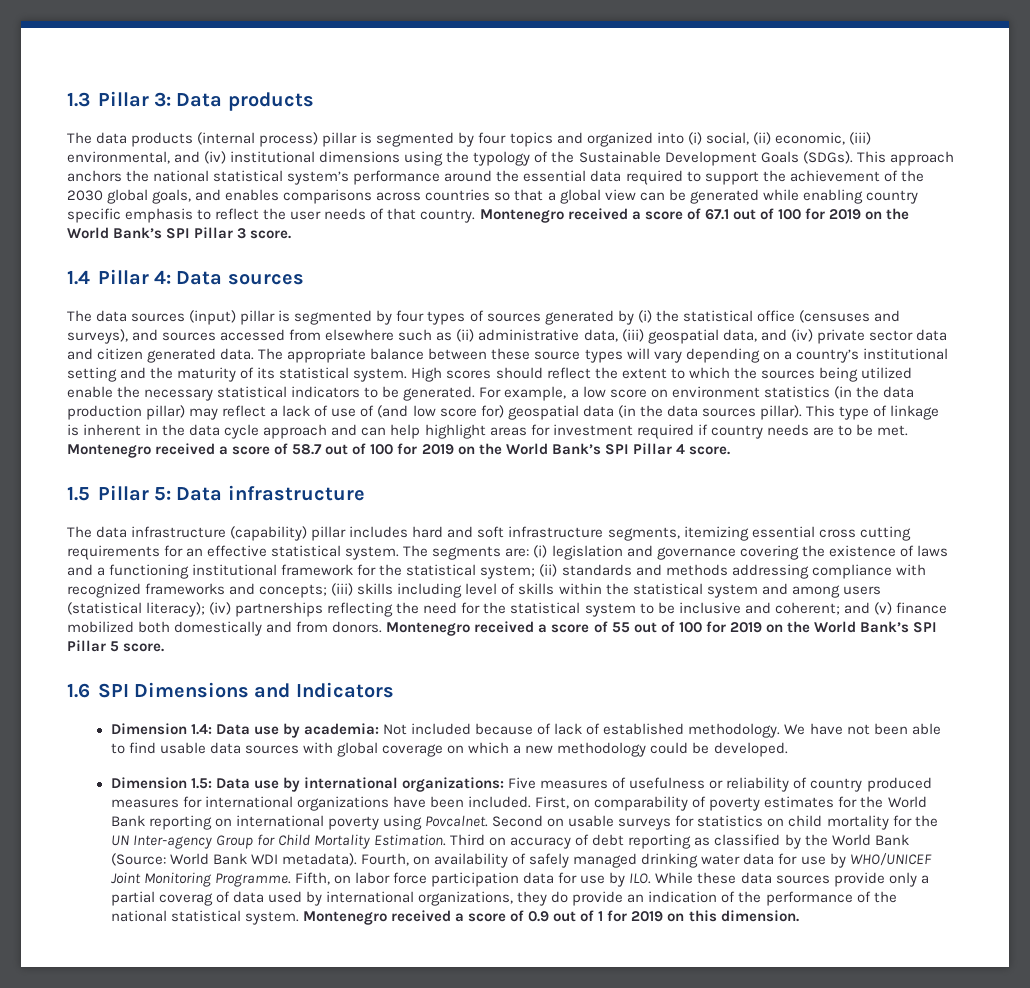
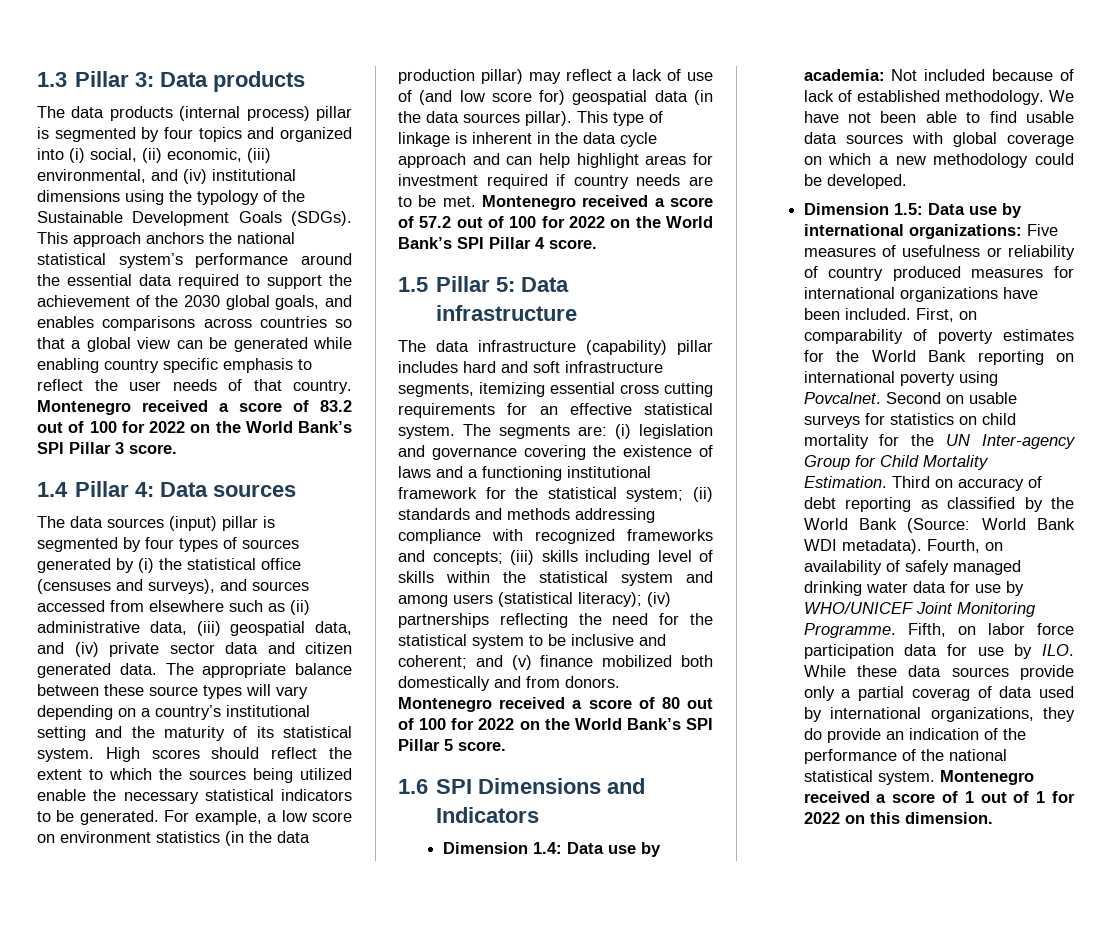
[704,208,861,220] 67.1 out of 100 for 2019 -> [320,400,352,412] [37,421,185,433] 83.2 out of 100 for 2022
[292,443,454,455] 58.7 out of 100 for 2019 -> [419,216,605,228] 57.2 out of 100 for 2022
[611,621,762,633] 55 out of 100 for 2019 -> [661,697,713,709] [398,718,515,730] 80 out of 100 for 2022
[528,911,550,922] 0.9 -> [964,791,974,803] 1
[631,911,664,922] 2019 -> [803,812,840,824] 2022

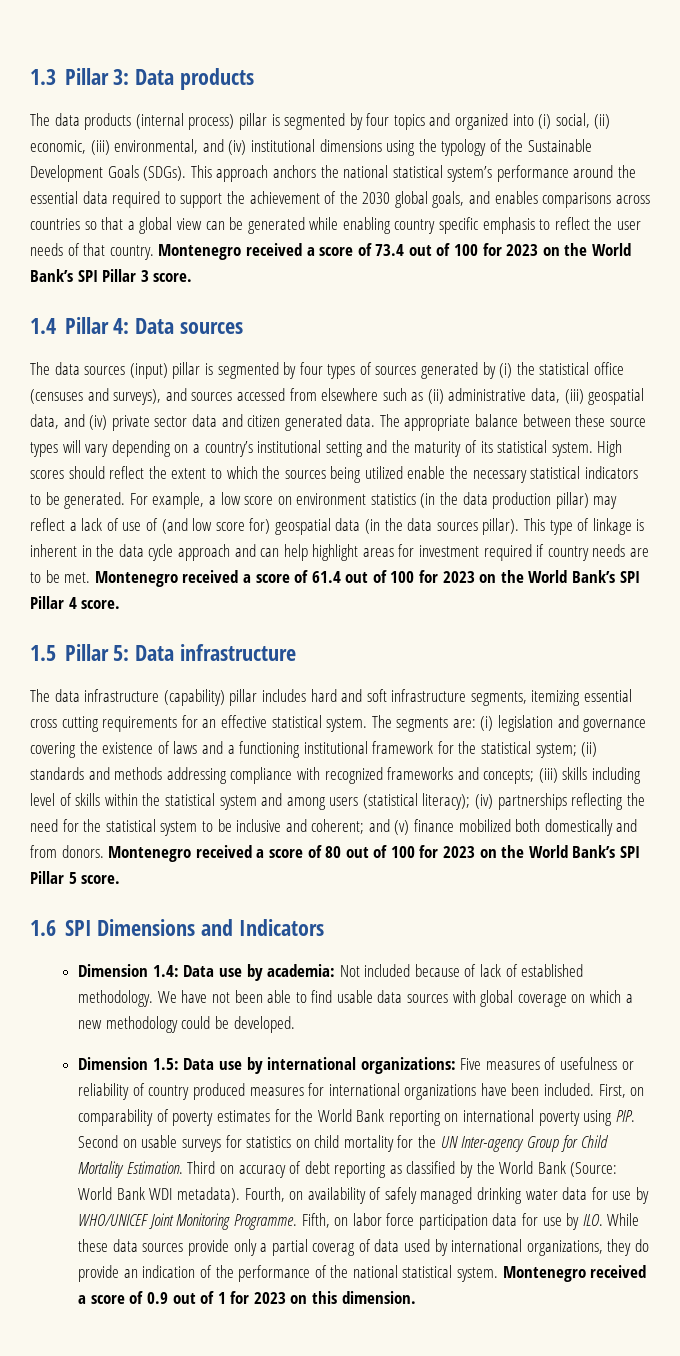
[320,400,352,412] [37,421,185,433] 83.2 out of 100 for 2022 -> [375,243,539,256] 73.4 out of 100 for 2023
[419,216,605,228] 57.2 out of 100 for 2022 -> [311,570,475,583] 61.4 out of 100 for 2023
[478,718,515,730] 2022 -> [443,846,476,858] 2023
[803,392,881,404] Povcalnet. -> [615,1110,635,1122] PIP.
[964,791,974,803] 1 -> [146,1292,168,1304] 0.9
[803,812,840,824] 2022 -> [253,1292,286,1304] 2023

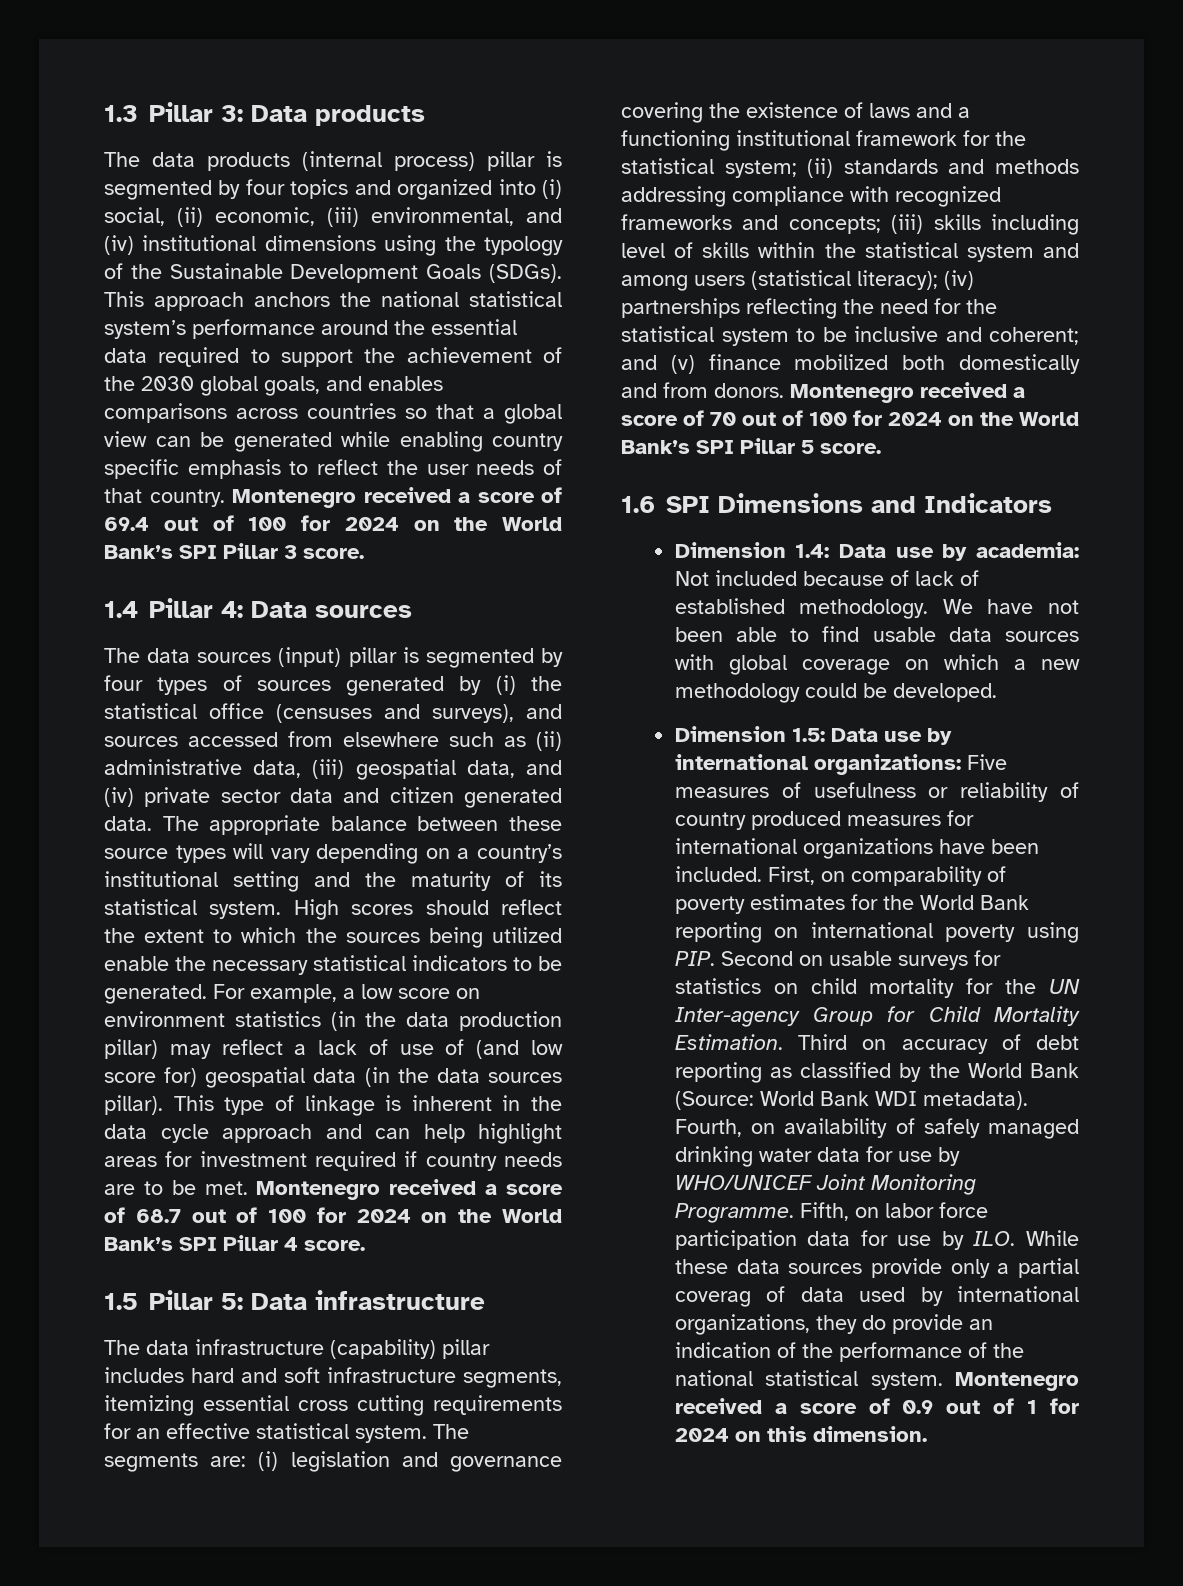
[375,243,539,256] 73.4 out of 100 for 2023 -> [104,515,399,531] 69.4 out of 100 for 2024
[311,570,475,583] 61.4 out of 100 for 2023 -> [135,1207,411,1223] 68.7 out of 100 for 2024
[325,845,476,858] 80 out of 100 for 2023 -> [710,410,942,426] 70 out of 100 for 2024
[253,1292,286,1304] 2023 -> [674,1428,729,1442] 2024

